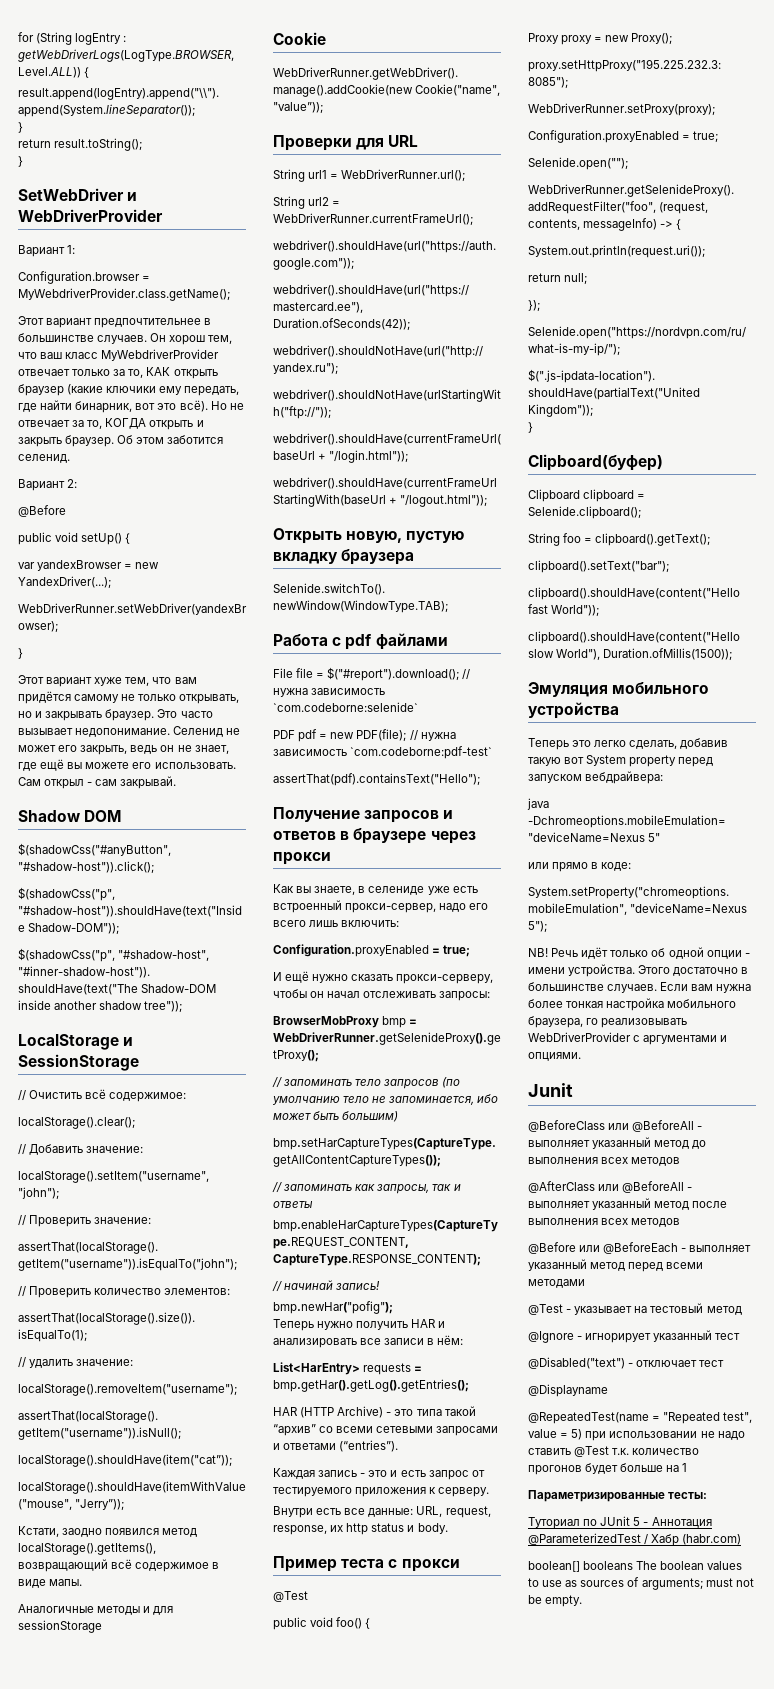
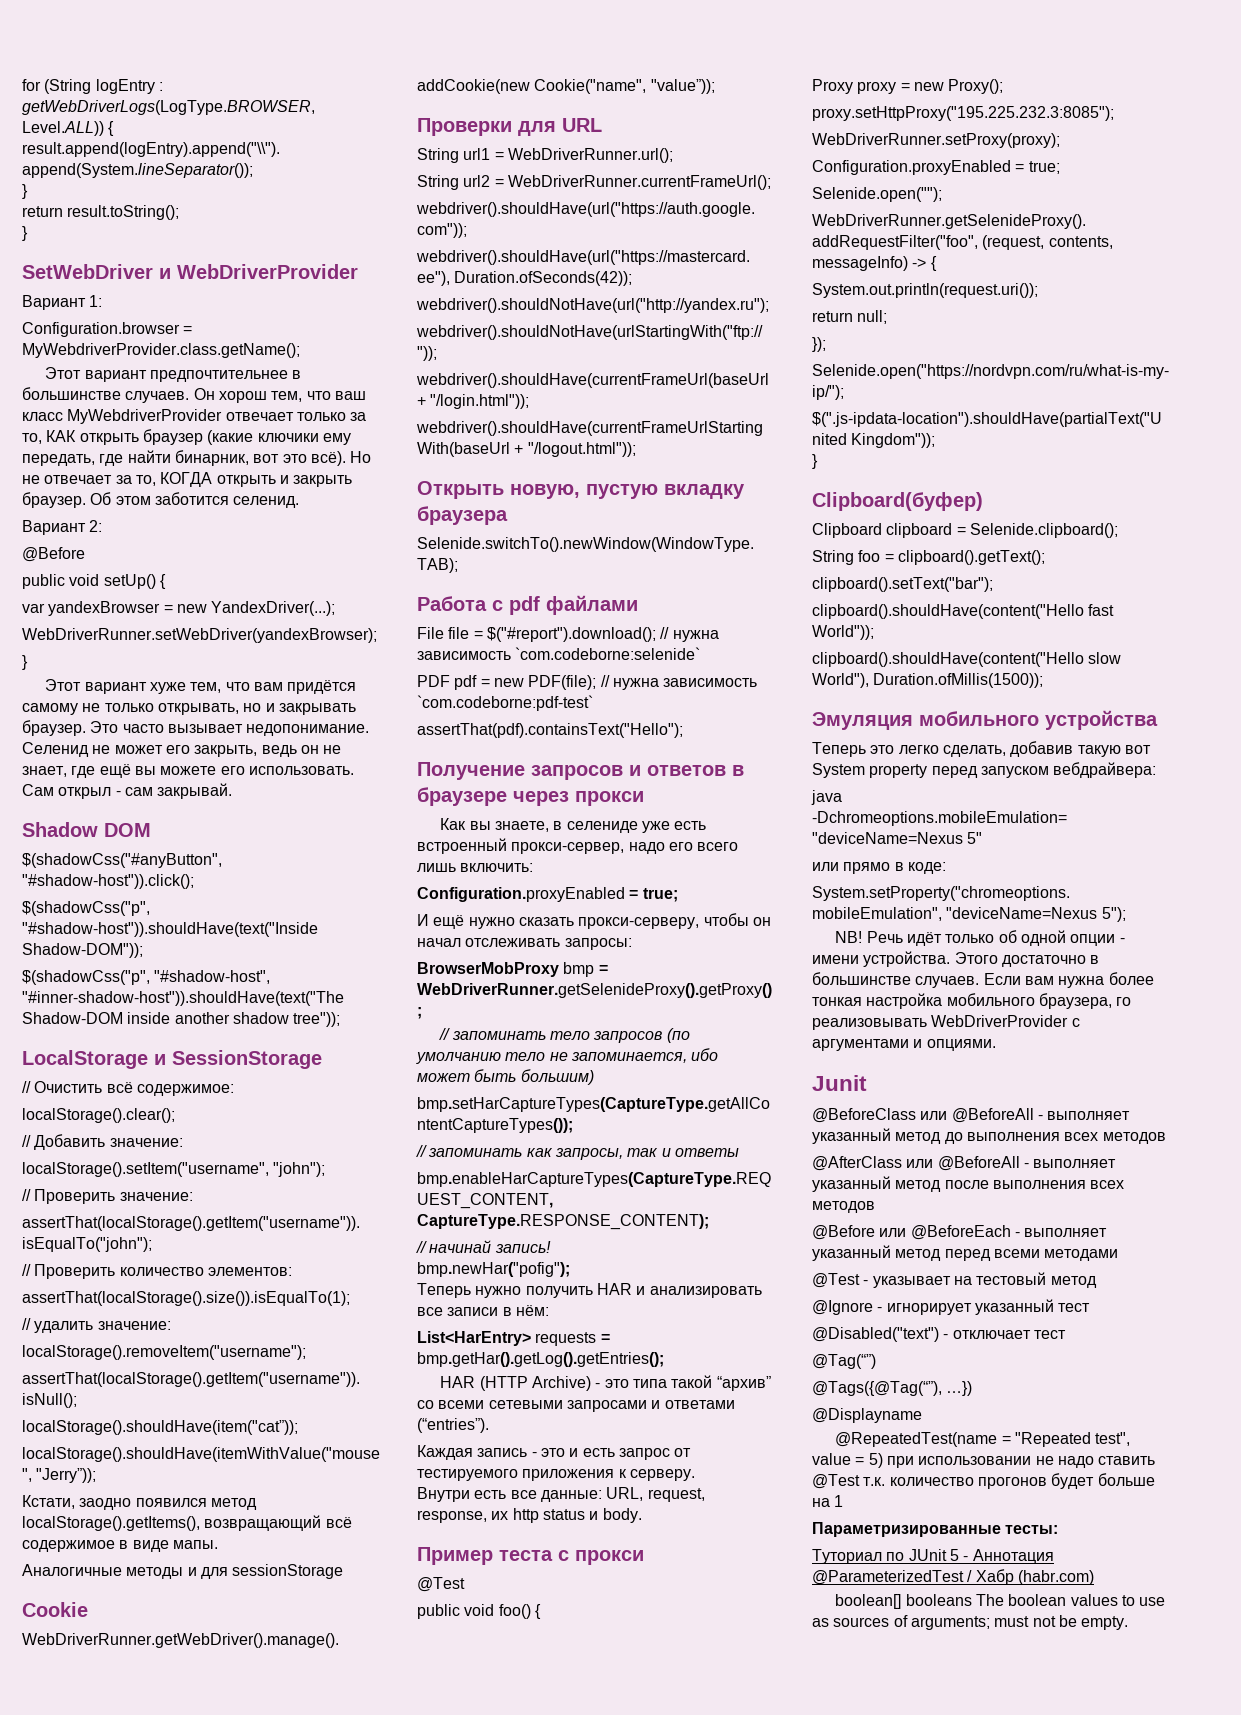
(725, 1363) none -> [812,1354,876,1369] [812,1381,973,1396] // @Tag(“”) // @Tags({@Tag(“”), …})

